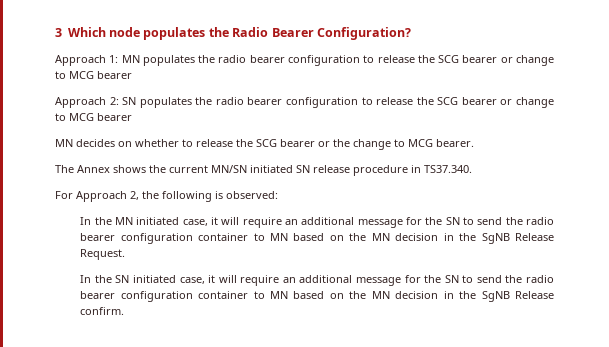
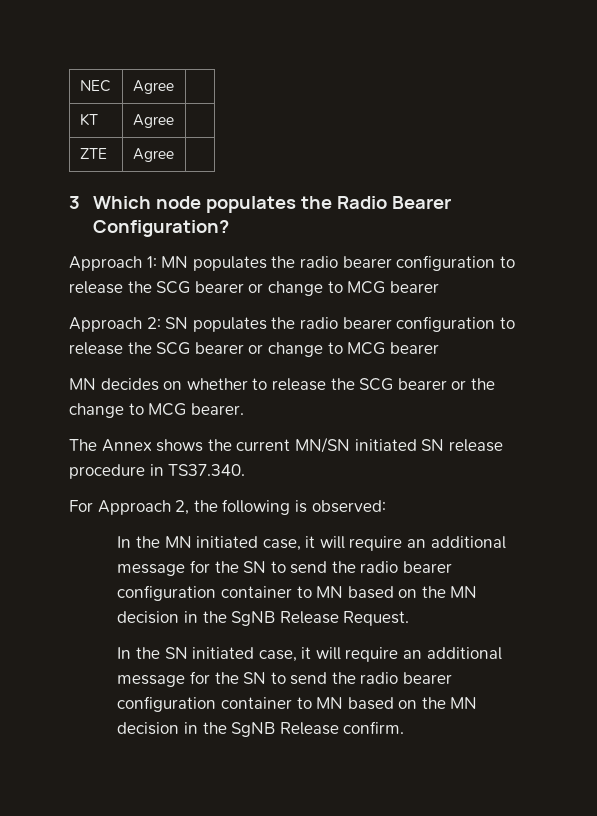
(55, 32) none -> [79,80,111,92] [132,80,174,94] [79,113,98,126] [132,114,174,128] [79,148,107,159] [132,148,174,162] NEC | Agree | // KT | Agree | // ZTE | Agree | //

